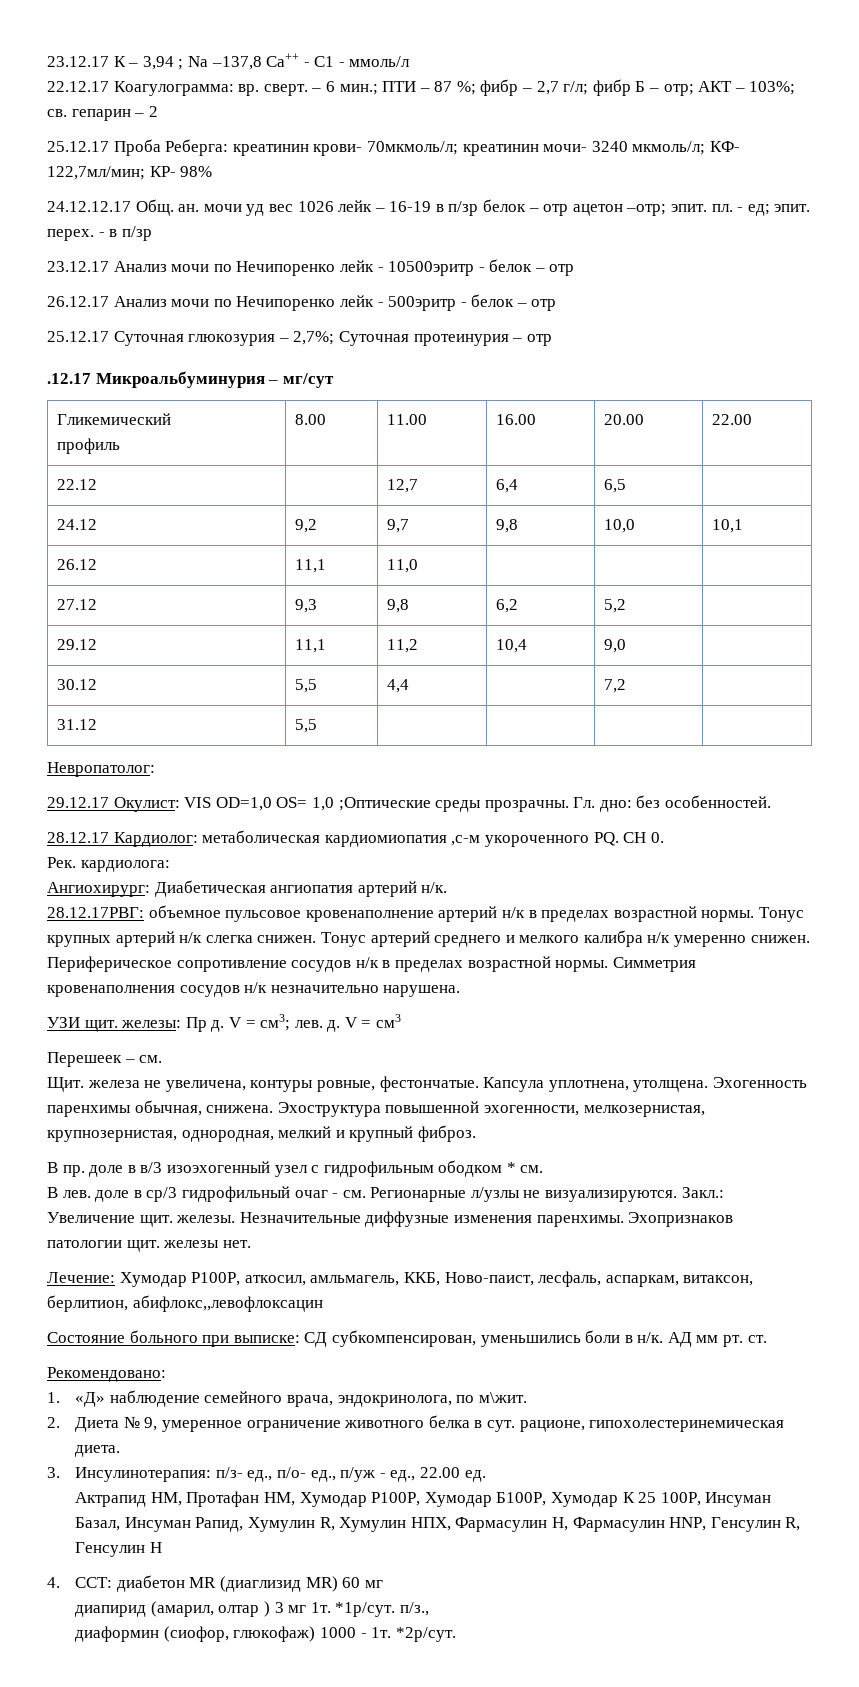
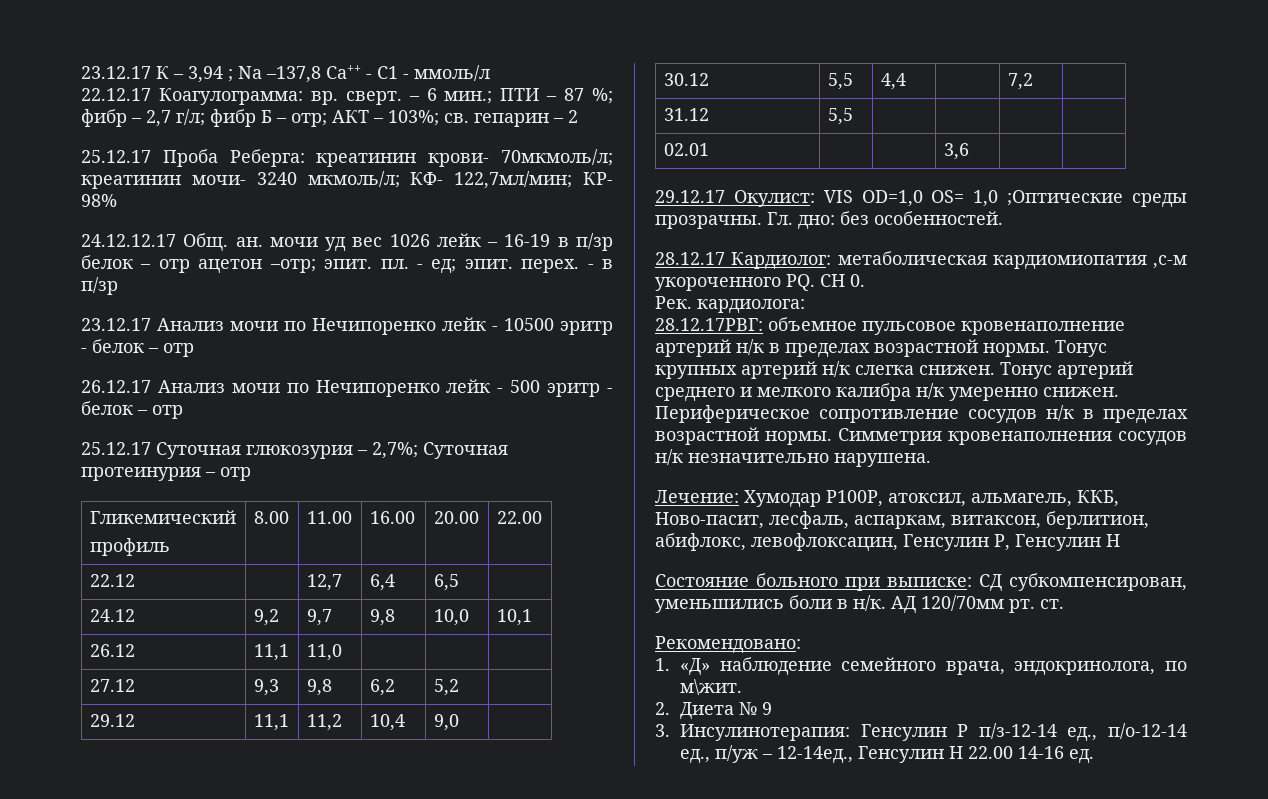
[388,261,475,276] 10500эритр -> [504,318,613,335] 10500 эритр
[388,296,457,311] 500эритр -> [510,380,601,397] 500 эритр
[47,371,334,388] // .12.17 Микроальбуминурия – мг/сут -> (251, 474) none
[47,762,155,777] // Невропатолог: -> [663,143,709,156] [943,143,969,160] // 02.01 | | | 3,6 | |
[47,880,448,897] // Ангиохирург: Диабетическая ангиопатия артерий н/к. -> (805, 306) none
[47,1014,402,1032] [47,1052,163,1067] [47,1076,807,1092] [47,1100,705,1117] [47,1125,476,1142] [47,1160,544,1177] [47,1186,724,1202] [47,1211,734,1227] [47,1240,251,1252] [47,1271,754,1287] [47,1295,323,1312] УЗИ щит. железы: Пр д. V = см3; лев. д. V = см3 // Перешеек – см. // Щит. железа не увеличена, контуры ровные, фестончатые. Капсула уплотнена, утолщена. Эхогенность паренхимы обычная, снижена. Эхоструктура повышенной эхогенности, мелкозернистая, крупнозернистая, однородная, мелкий и крупный фиброз. // В пр. доле в в/3 изоэхогенный узел с гидрофильным ободком * см. // В лев. доле в ср/3 гидрофильный очаг - см. Регионарные л/узлы не визуализируются. Закл.: Увеличение щит. железы. Незначительные диффузные изменения паренхимы. Эхопризнаков патологии щит. железы нет. // Лечение: Хумодар Р100Р, аткосил, амльмагель, ККБ, Ново-паист, лесфаль, аспаркам, витаксон, берлитион, абифлокс,,левофлоксацин -> [655,490,1119,508] [655,511,1149,529] [655,533,1120,552] Лечение: Хумодар Р100Р, атоксил, альмагель, ККБ, Ново-пасит, лесфаль, аспаркам, витаксон, берлитион, абифлокс, левофлоксацин, Генсулин Р, Генсулин Н
[696,1335,719,1343] мм -> [921,595,1004,611] 120/70мм
[144,1415,785,1432] [75,1445,121,1457] [47,1467,486,1482] [75,1491,772,1507] [75,1517,801,1532] [75,1542,162,1557] [47,1575,383,1592] [75,1601,429,1617] [75,1626,456,1642] 9, умеренное ограничение животного белка в сут. рационе, гипохолестеринемическая диета. // 3. Инсулинотерапия: п/з- ед., п/о- ед., п/уж - ед., 22.00 ед. // Актрапид НМ, Протафан НМ, Хумодар Р100Р, Хумодар Б100Р, Хумодар К 25 100Р, Инсуман Базал, Инсуман Рапид, Хумулин R, Хумулин НПХ, Фармасулин Н, Фармасулин НNР, Генсулин R, Генсулин Н // 4. ССТ: диабетон МR (диаглизид МR) 60 мг // диапирид (амарил, олтар ) 3 мг 1т. *1р/сут. п/з., // диаформин (сиофор, глюкофаж) 1000 - 1т. *2р/сут. -> [762,702,773,715] [655,723,1187,742] [680,745,1095,764] 9 // 3. Инсулинотерапия: Генсулин Р п/з-12-14 ед., п/о-12-14 ед., п/уж – 12-14ед., Генсулин Н 22.00 14-16 ед.

